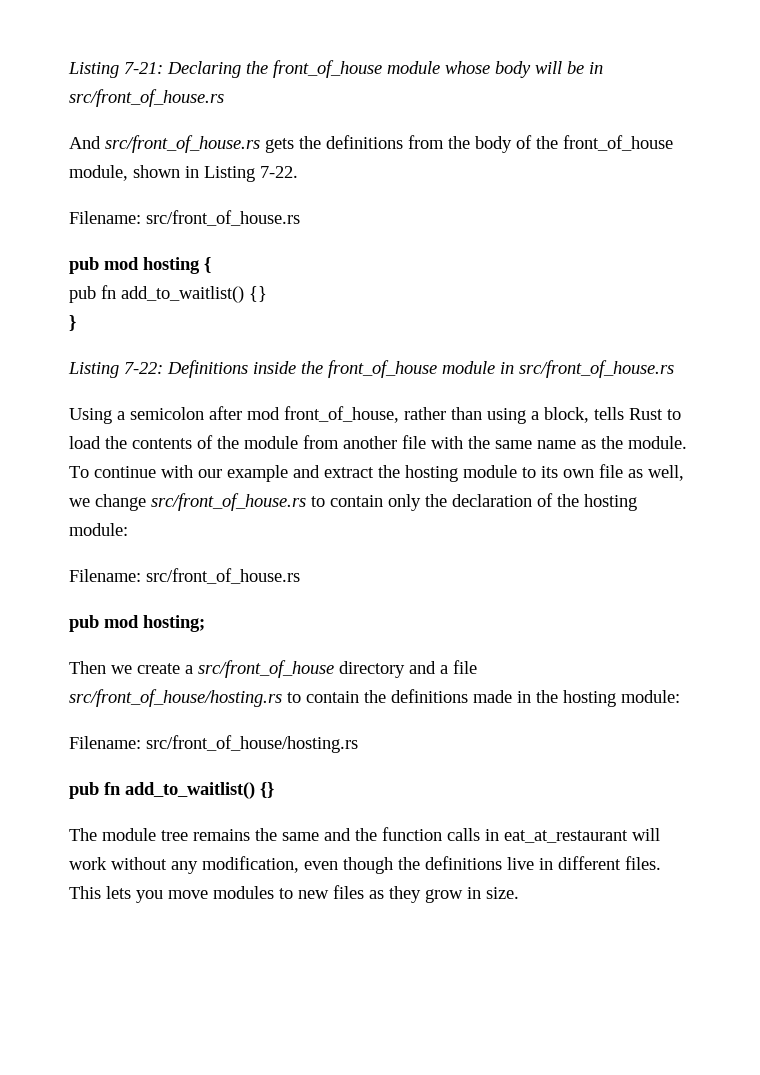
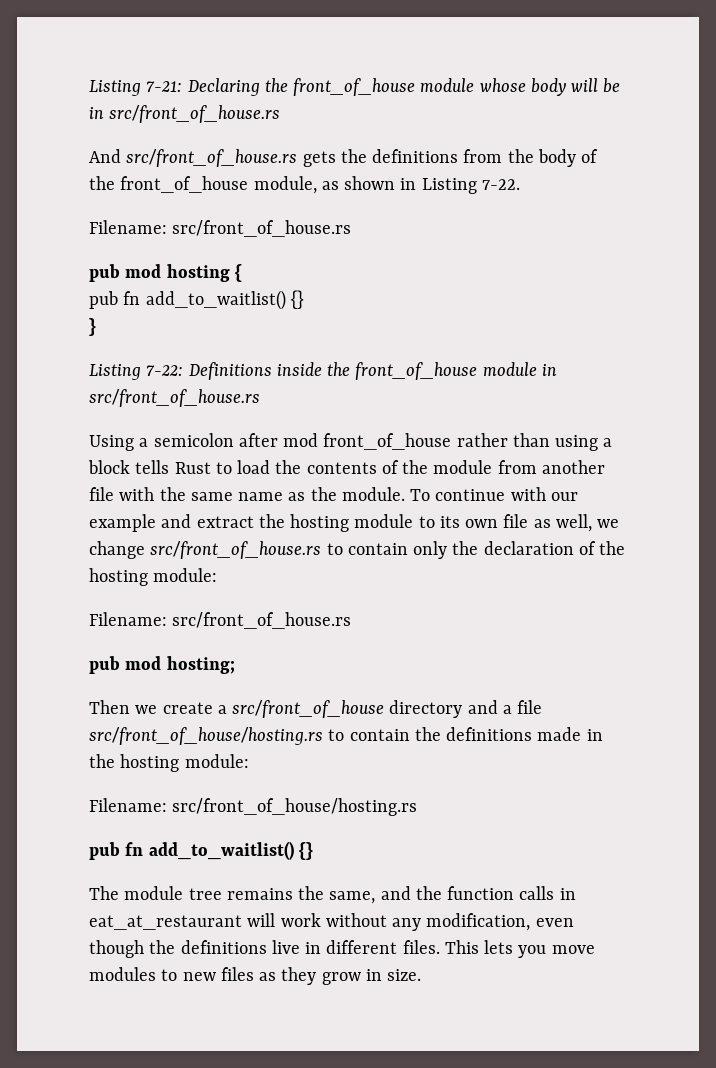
(128, 173) none -> [321,181,339,190] as
[284,406,399,423] front_of_house, -> [323,433,452,450] front_of_house
[544,407,589,423] block, -> [88,460,130,474] block
[282,832,319,841] same -> [329,891,376,904] same,

